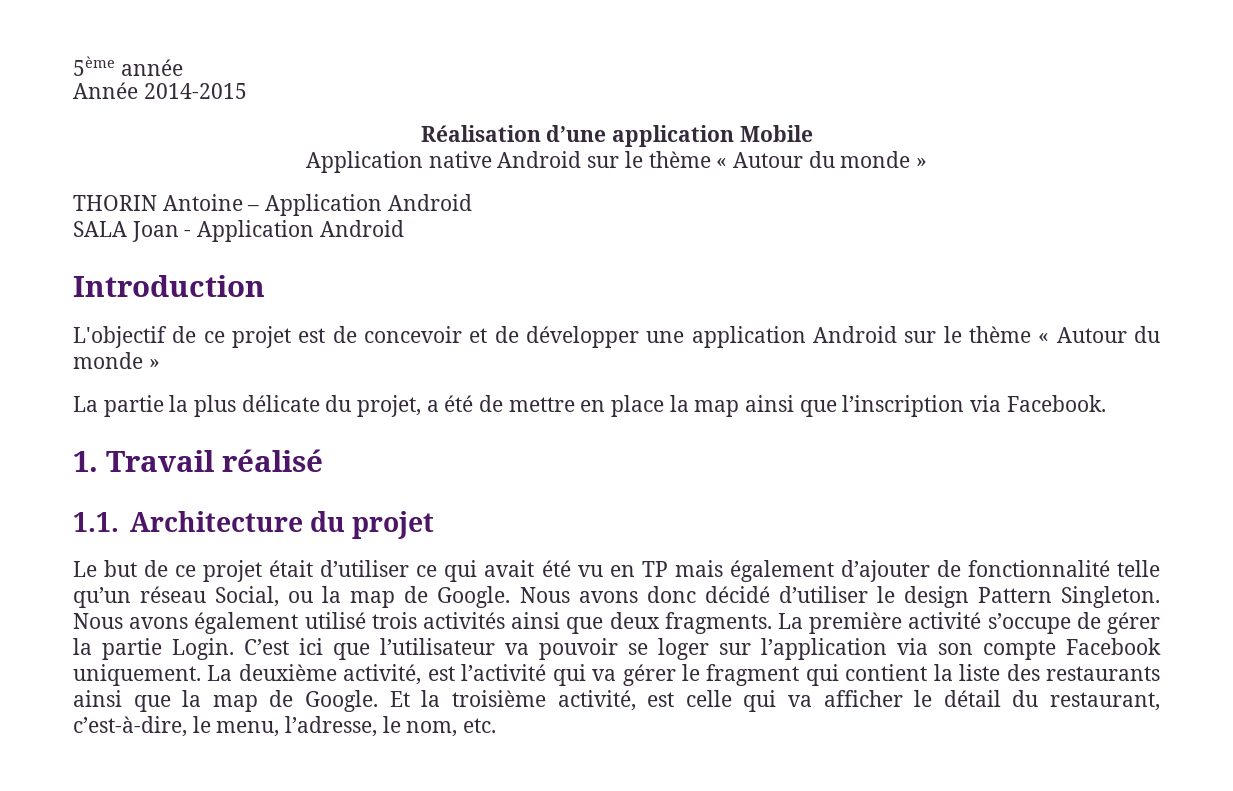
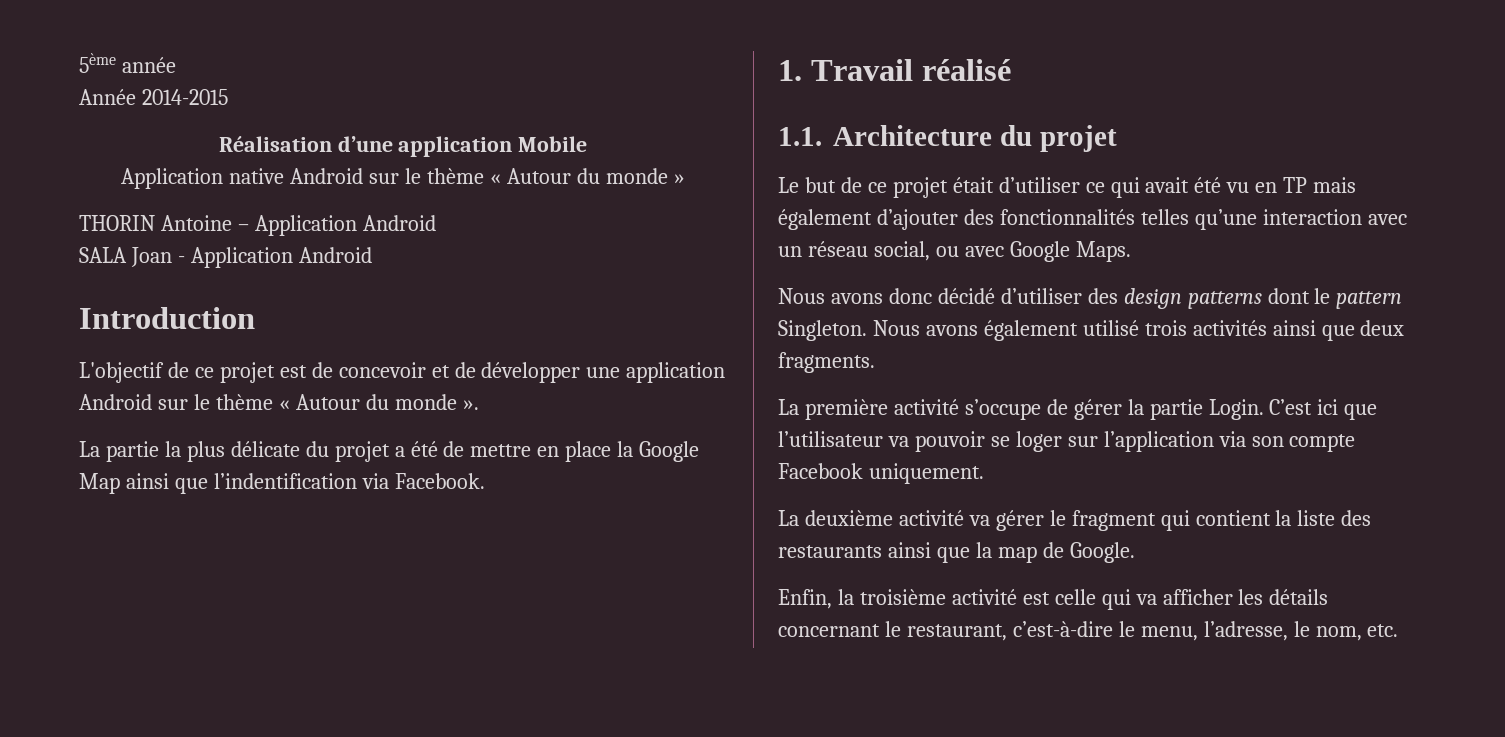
[148,359,160,369] » -> [462,400,479,410] ».
[357,395,422,417] projet, -> [334,441,390,462] projet
[694,395,965,417] map ainsi que l’inscription -> [639,441,700,462] [79,473,357,494] Google Map ainsi que l’indentification
[936,560,1160,577] [73,586,511,608] de fonctionnalité telle qu’un réseau Social, ou la map de Google. -> [963,209,1407,230] [778,241,1131,262] des fonctionnalités telles qu’une interaction avec un réseau social, ou avec Google Maps. //
[876,586,1052,608] le design Pattern -> [1087,288,1403,309] des design patterns dont le pattern
(772, 623) none -> (875, 362) //
(201, 675) none -> (984, 473) //
[343,664,586,686] activité, est l’activité qui -> [898,510,964,526] activité
[389,691,410,707] Et -> [778,589,832,609] // Enfin,
[557,690,636,711] activité, -> [951,589,1017,605] activité
[914,690,1160,711] [73,716,187,737] le détail du restaurant, c’est-à-dire, -> [1238,589,1329,605] [778,621,1113,641] les détails concernant le restaurant, c’est-à-dire

